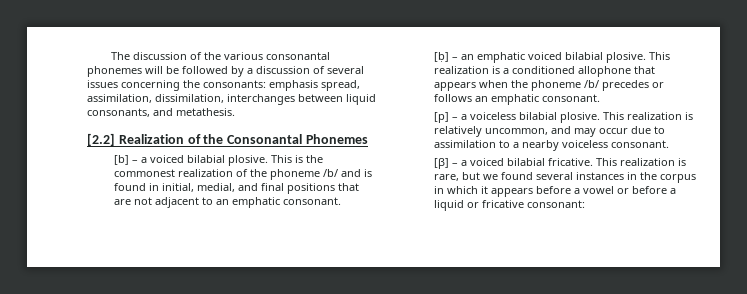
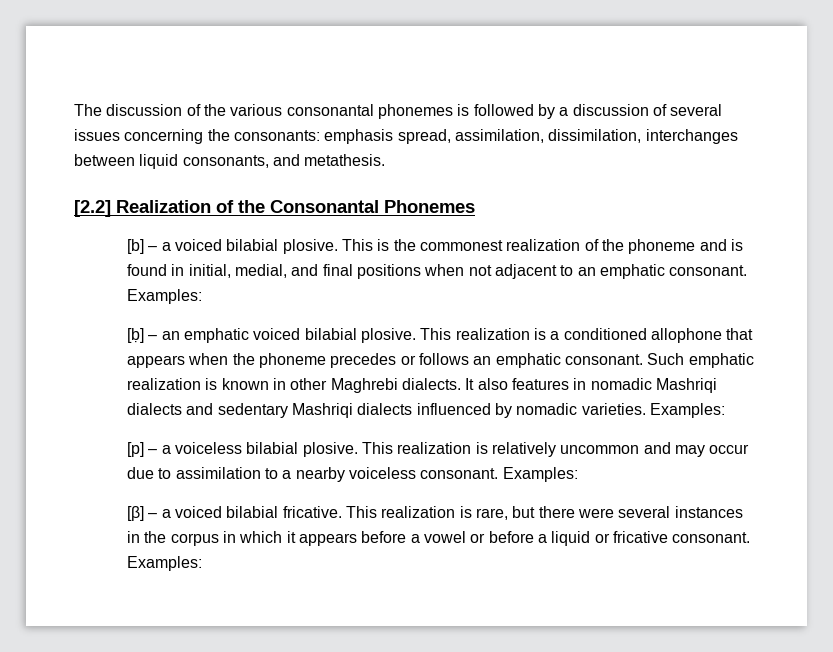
[145,66,179,74] will be -> [457,104,470,116] is
[323,169,339,177] /b/ -> (696, 246) none
[338,183,360,191] [114,199,132,205] that are -> [424,264,465,276] when
(342, 201) none -> [127,289,203,304] Examples:
[584,80,600,88] /b/ -> (327, 360) none
(601, 98) none -> [647,353,754,368] [127,378,717,393] [127,403,726,418] Such emphatic realization is known in other Maghrebi dialects. It also features in nomadic Mashriqi dialects and sedentary Mashriqi dialects influenced by nomadic varieties. Examples:
[485,128,549,135] uncommon, -> [560,445,640,454] uncommon
(670, 144) none -> [502,467,578,482] Examples:
[483,172,534,180] we found -> [538,506,614,518] there were
[527,200,586,208] consonant: -> [672,532,751,543] [127,556,203,571] consonant. Examples:

